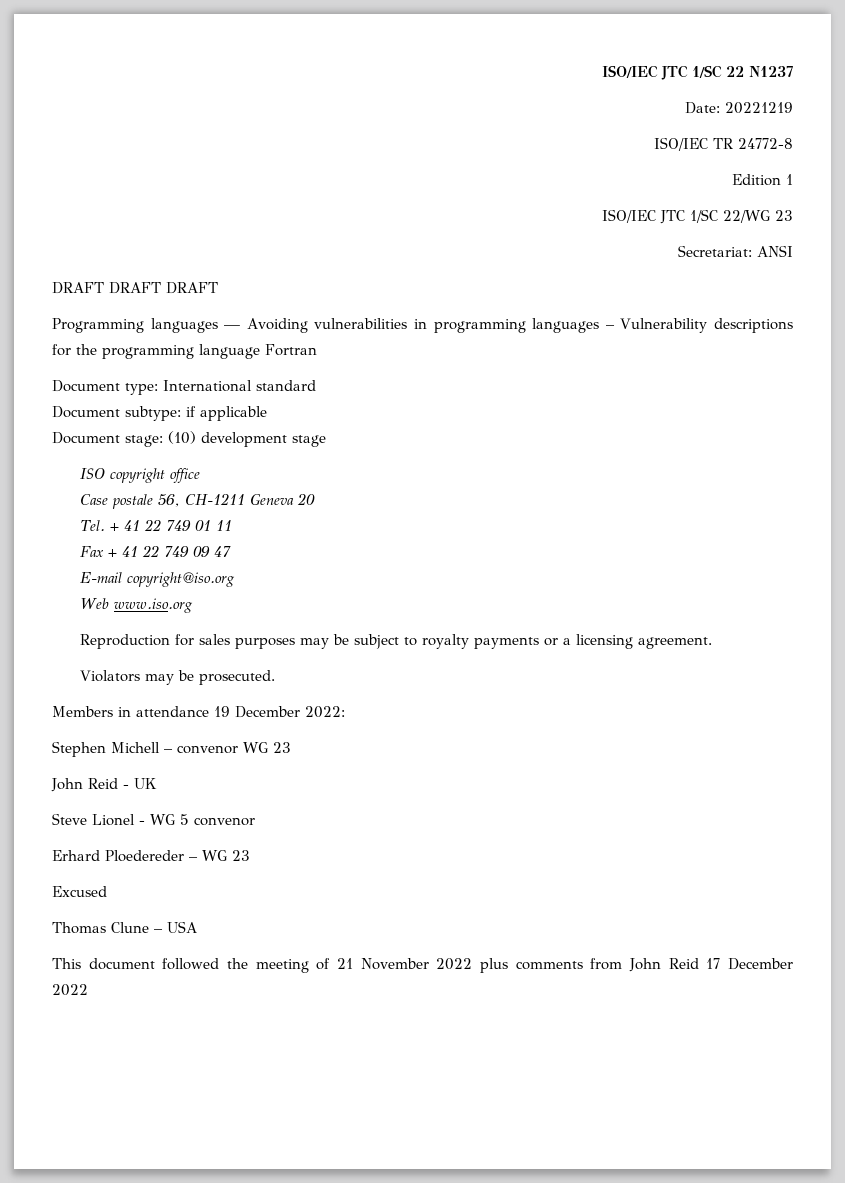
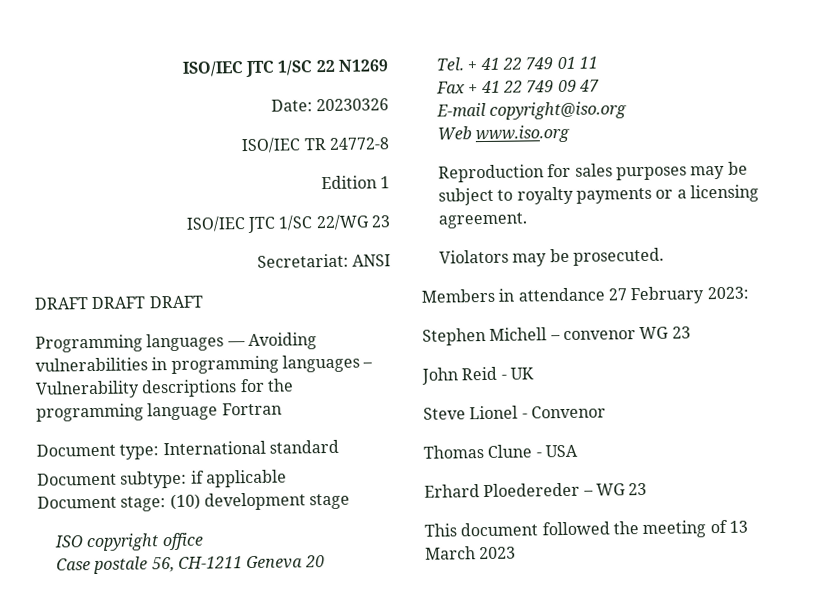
[749,66,793,77] N1237 -> [338,59,388,72] N1269
[725,102,793,114] 20221219 -> [316,98,389,112] 20230326
[214,706,345,718] 19 December 2022: -> [607,286,749,305] 27 February 2023:
[150,814,255,826] WG 5 convenor -> [530,405,606,419] [423,444,578,459] Convenor // Thomas Clune - USA
[52,886,107,897] [52,921,197,934] // Excused // Thomas Clune – USA -> (648, 489) none
[337,958,793,973] [52,984,88,996] 21 November 2022 plus comments from John Reid 17 December 2022 -> [728,520,748,533] [425,546,517,560] 13 March 2023

